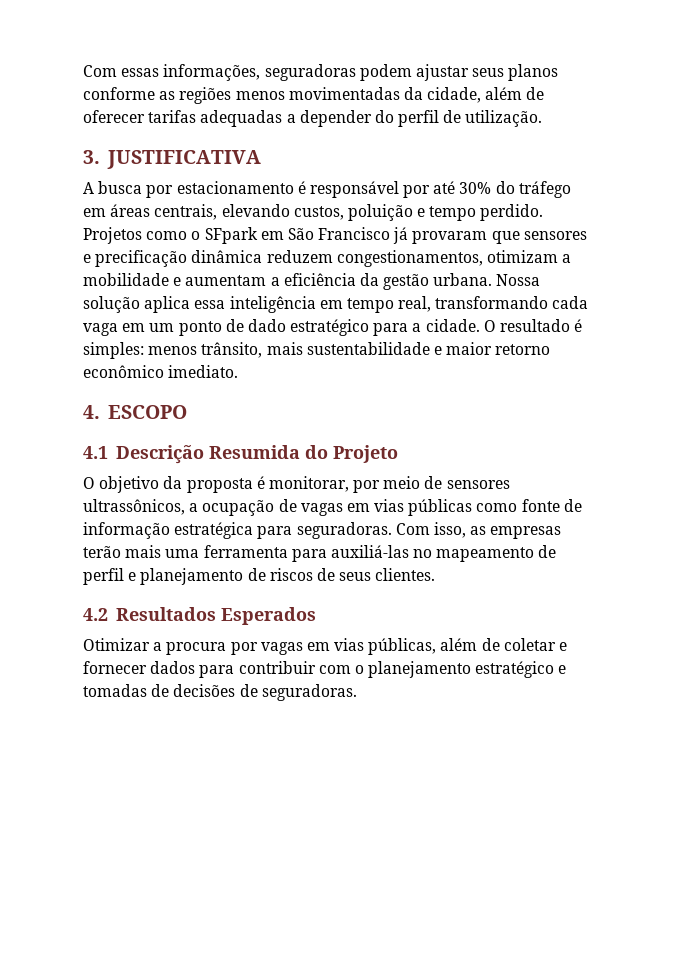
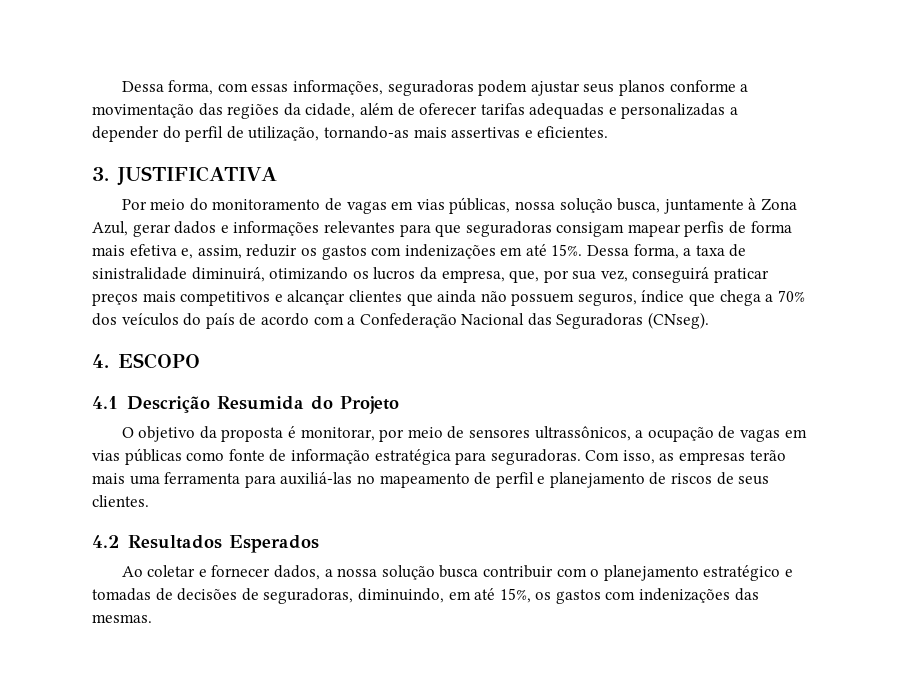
[83,65,117,77] Com -> [121,80,248,95] Dessa forma, com
[159,87,400,104] as regiões menos movimentadas -> [740,84,749,92] [92,103,280,119] a movimentação das regiões
(283, 118) none -> [608,103,726,119] e personalizadas
[465,110,543,127] [83,150,262,169] [83,181,571,198] [83,204,544,221] [83,227,587,244] [83,250,572,267] [83,273,541,290] [83,296,589,313] [83,319,583,336] [83,342,551,359] [83,365,239,378] utilização. // 3. JUSTIFICATIVA // A busca por estacionamento é responsável por até 30% do tráfego em áreas centrais, elevando custos, poluição e tempo perdido. Projetos como o SFpark em São Francisco já provaram que sensores e precificação dinâmica reduzem congestionamentos, otimizam a mobilidade e aumentam a eficiência da gestão urbana. Nossa solução aplica essa inteligência em tempo real, transformando cada vaga em um ponto de dado estratégico para a cidade. O resultado é simples: menos trânsito, mais sustentabilidade e maior retorno econômico imediato. -> [248,126,609,141] [92,166,278,186] [121,197,797,214] [92,221,792,237] [92,244,747,260] [92,267,770,283] [92,290,805,306] [92,312,710,329] utilização, tornando-as mais assertivas e eficientes. // 3. JUSTIFICATIVA // Por meio do monitoramento de vagas em vias públicas, nossa solução busca, juntamente à Zona Azul, gerar dados e informações relevantes para que seguradoras consigam mapear perfis de forma mais efetiva e, assim, reduzir os gastos com indenizações em até 15%. Dessa forma, a taxa de sinistralidade diminuirá, otimizando os lucros da empresa, que, por sua vez, conseguirá praticar preços mais competitivos e alcançar clientes que ainda não possuem seguros, índice que chega a 70% dos veículos do país de acordo com a Confederação Nacional das Seguradoras (CNseg).
[83,638,568,655] [83,661,235,678] Otimizar a procura por vagas em vias públicas, além de coletar e fornecer dados para -> [121,565,479,580] Ao coletar e fornecer dados, a nossa solução busca
[261,684,357,701] seguradoras. -> [263,588,759,604] [92,614,152,623] seguradoras, diminuindo, em até 15%, os gastos com indenizações das mesmas.

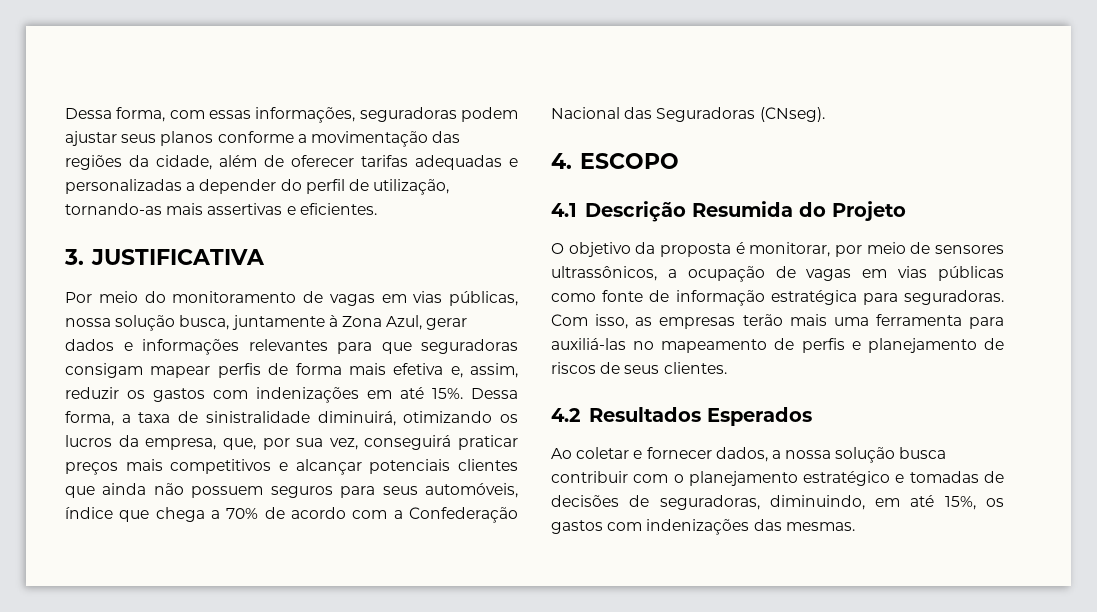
(346, 297) none -> [369,459,451,474] potenciais
[577,293,637,306] seguros, -> [270,483,518,498] seguros para seus automóveis,
[92,313,235,329] dos veículos do país -> (259, 513) none
[495,472,534,488] perfil -> [801,338,845,353] perfis

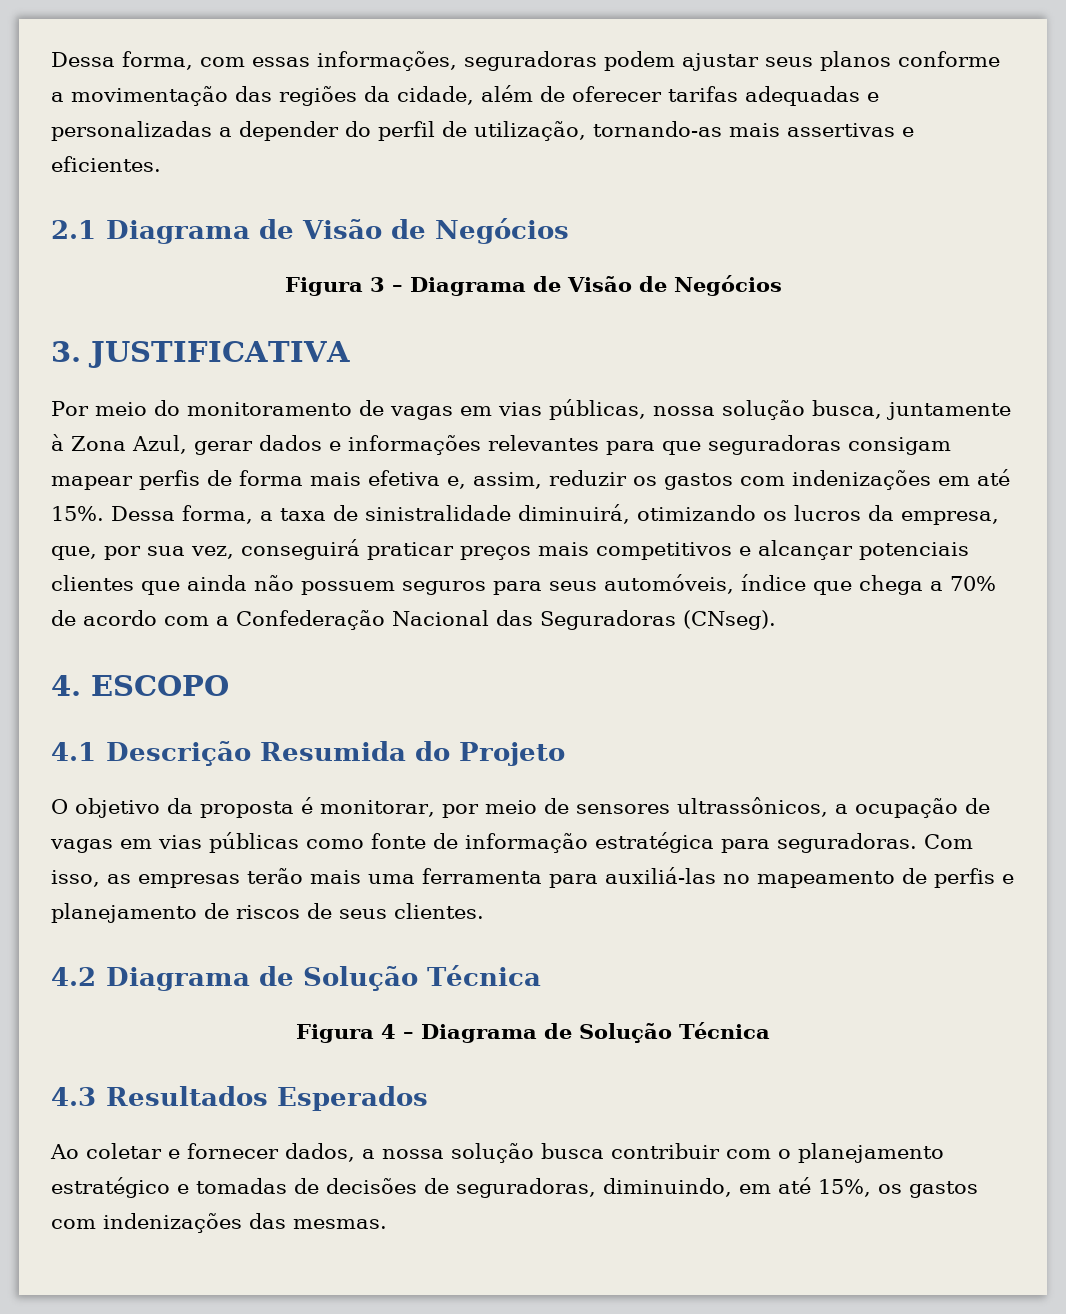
(377, 209) none -> [51,218,570,244] [284,275,782,296] // 2.1 Diagrama de Visão de Negócios // Figura 3 – Diagrama de Visão de Negócios
(581, 415) none -> [106,965,542,991] [295,1022,771,1043] [51,1087,96,1106] Diagrama de Solução Técnica // Figura 4 – Diagrama de Solução Técnica // 4.3

